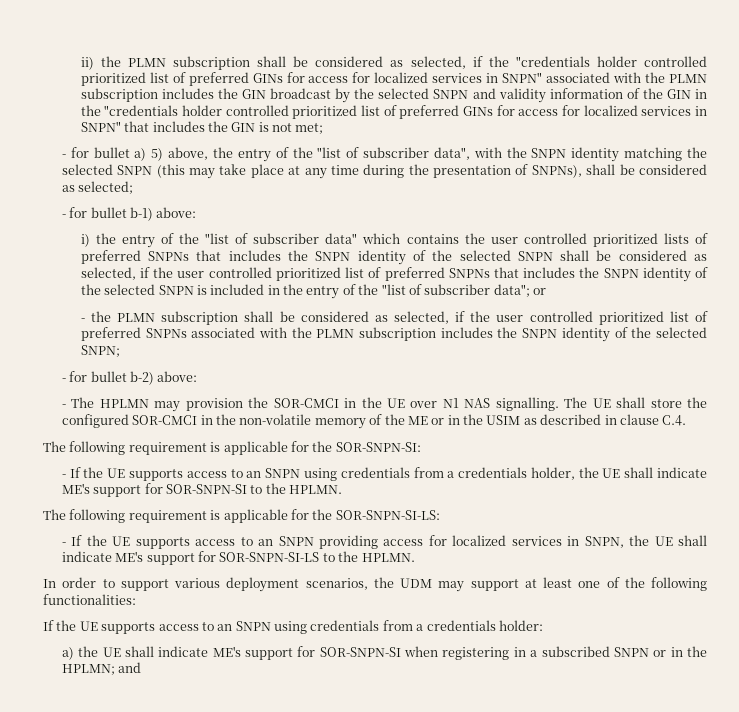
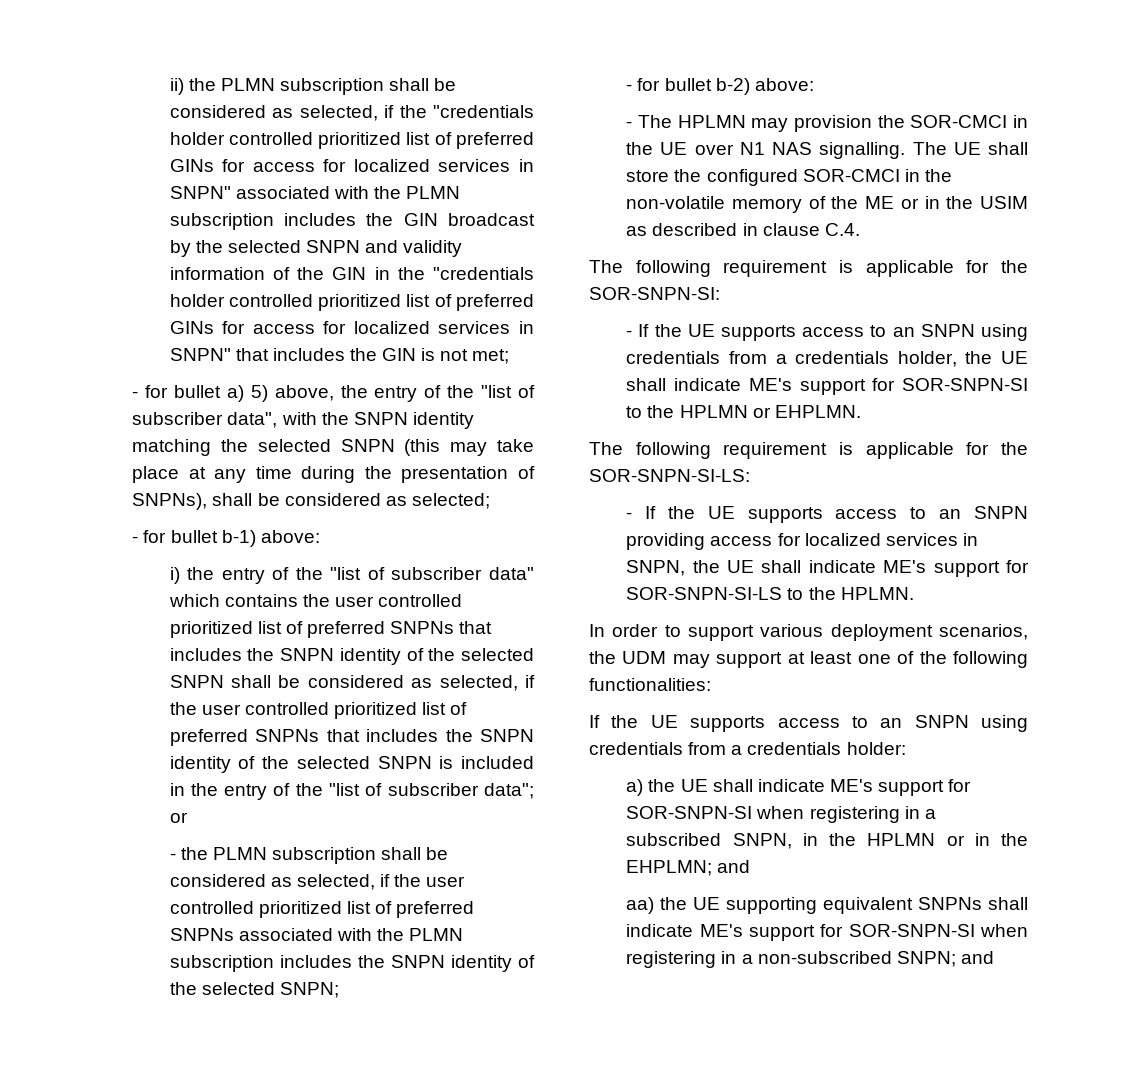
[663,233,689,244] lists -> [257,621,282,634] list
[289,485,343,494] HPLMN. -> [679,405,861,418] HPLMN or EHPLMN.
[613,646,708,657] [61,662,142,675] SNPN or in the HPLMN; and -> [732,833,1028,849] [626,860,751,876] [626,897,1028,914] [626,924,1028,941] [626,951,994,968] SNPN, in the HPLMN or in the EHPLMN; and // aa) the UE supporting equivalent SNPNs shall indicate ME's support for SOR-SNPN-SI when registering in a non-subscribed SNPN; and

